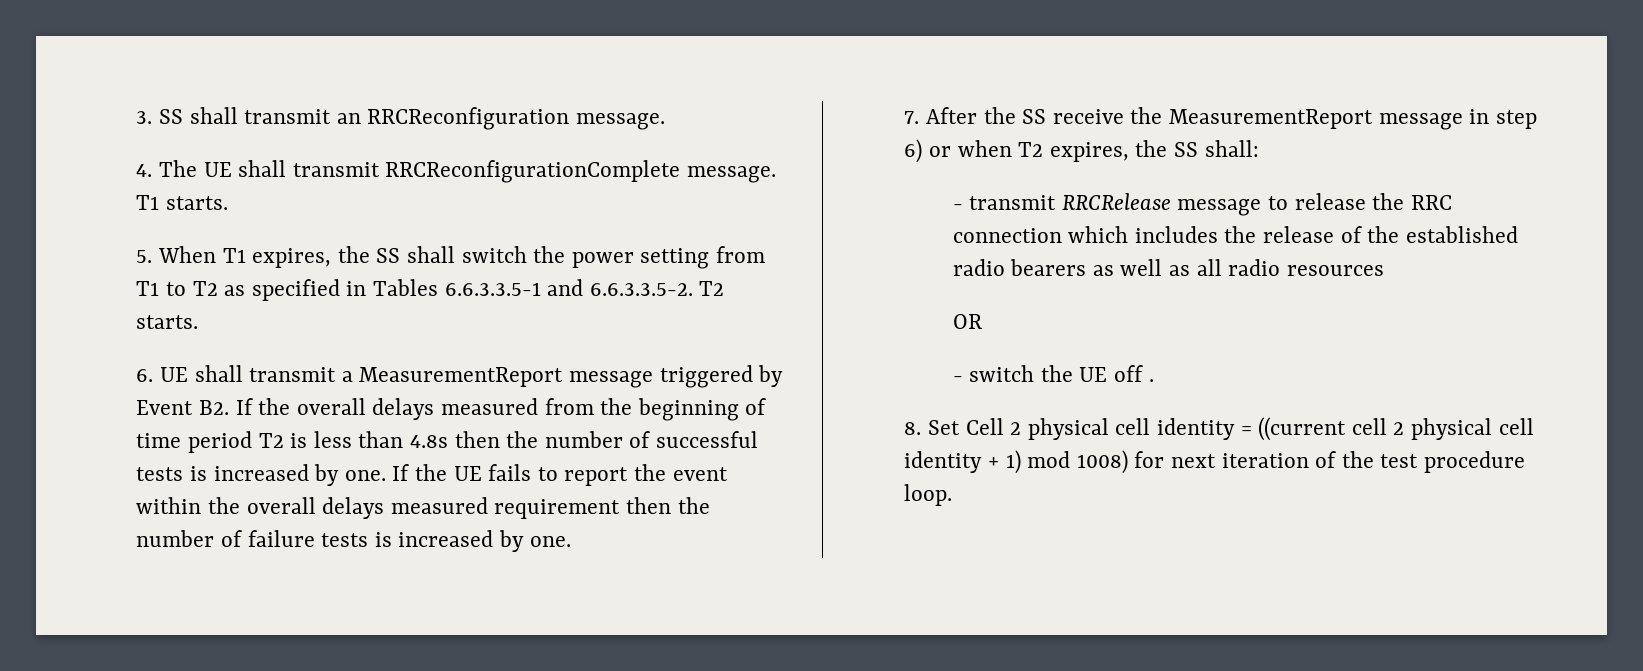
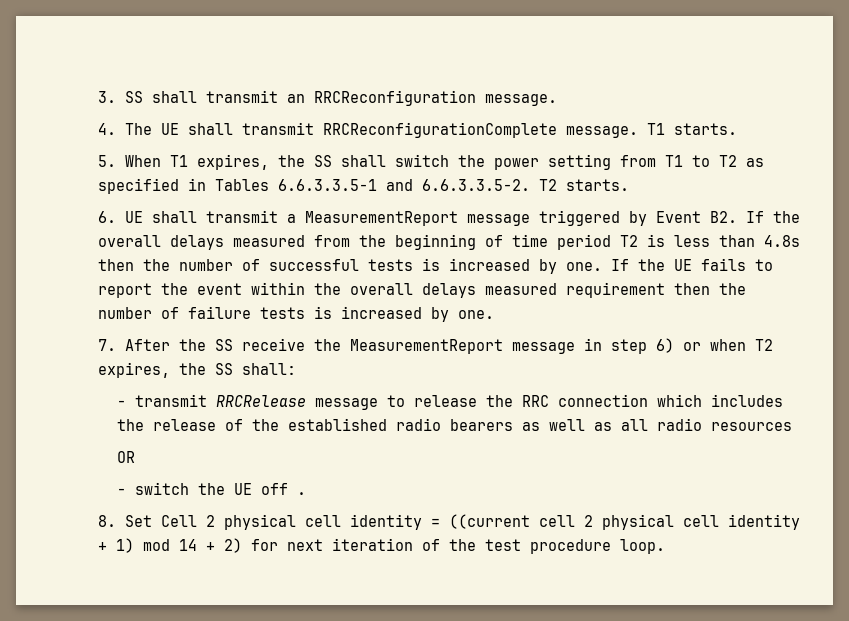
[1076,450,1128,474] 1008) -> [179,538,243,553] 14 + 2)

